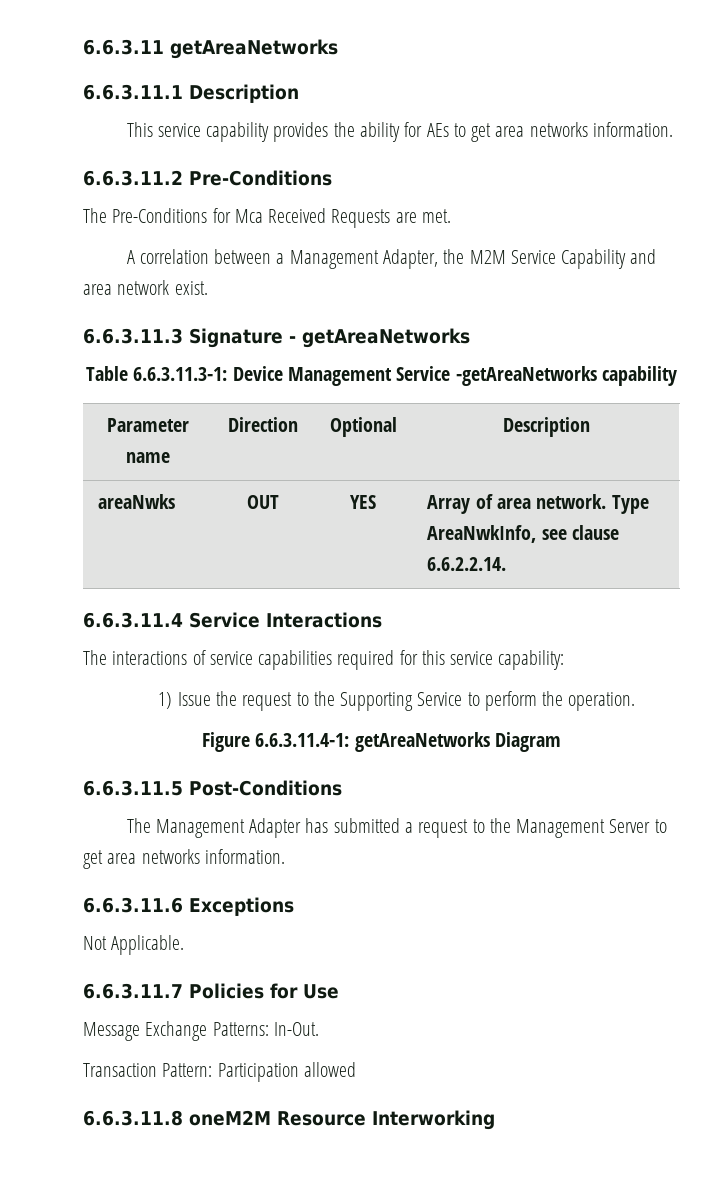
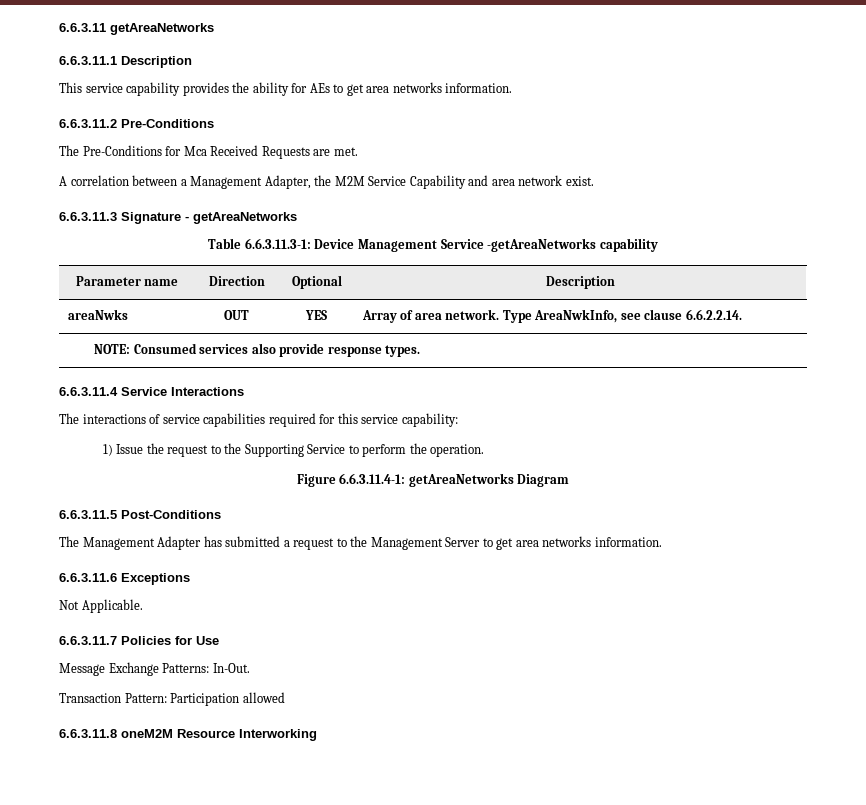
(507, 564) none -> [94,343,421,357] // NOTE: Consumed services also provide response types.

